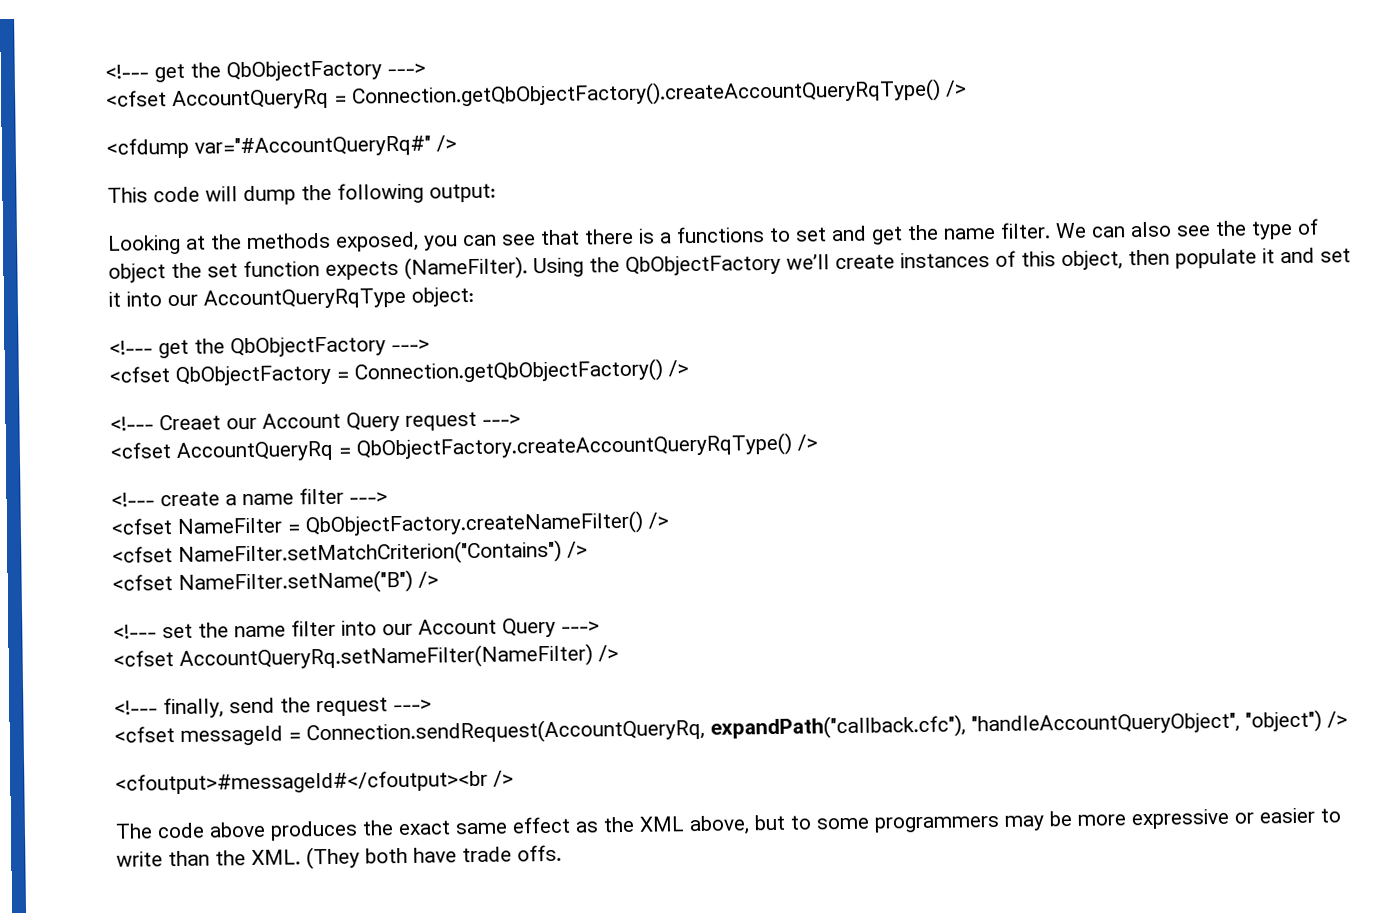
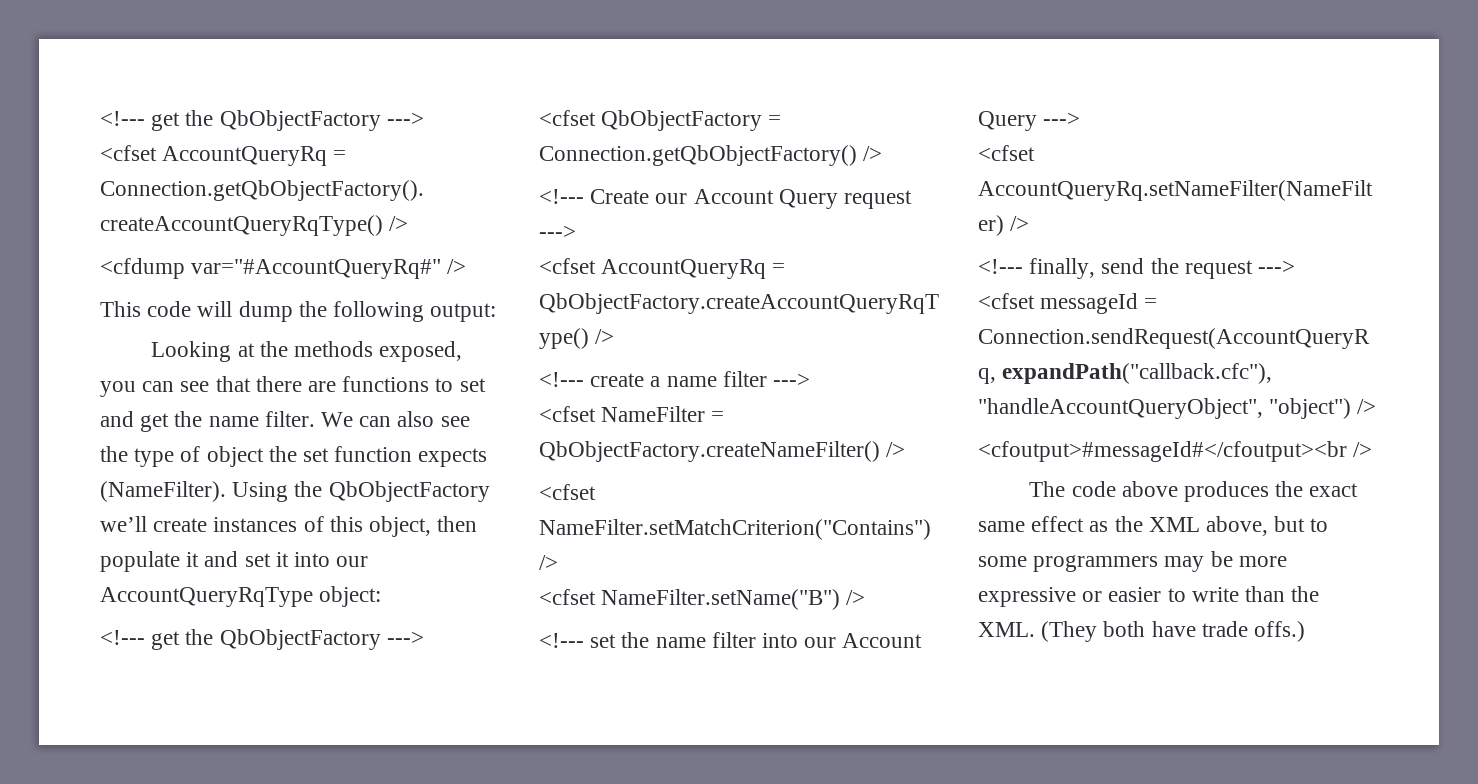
[638,228,672,244] is a -> [308,381,337,392] are
[159,414,221,431] Creaet -> [590,189,650,204] Create
[517,844,562,862] offs. -> [1254,621,1306,642] offs.)

